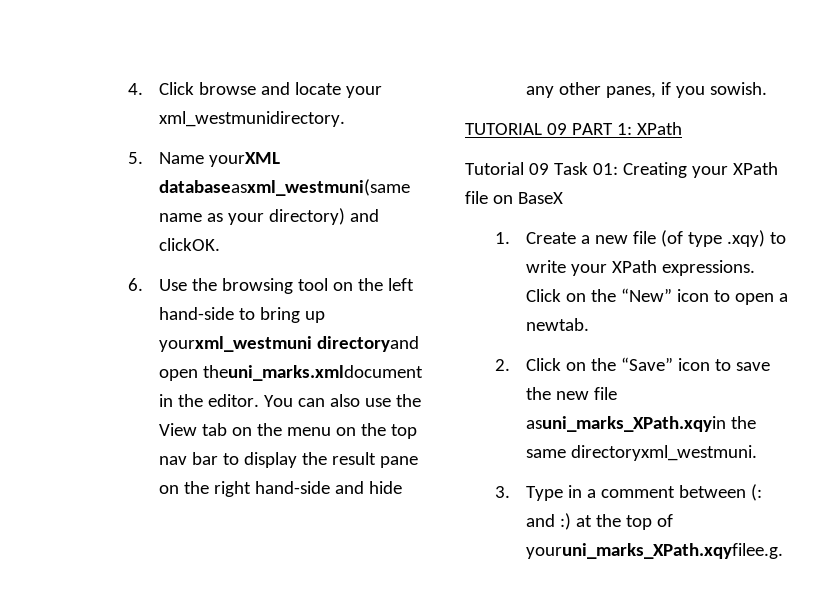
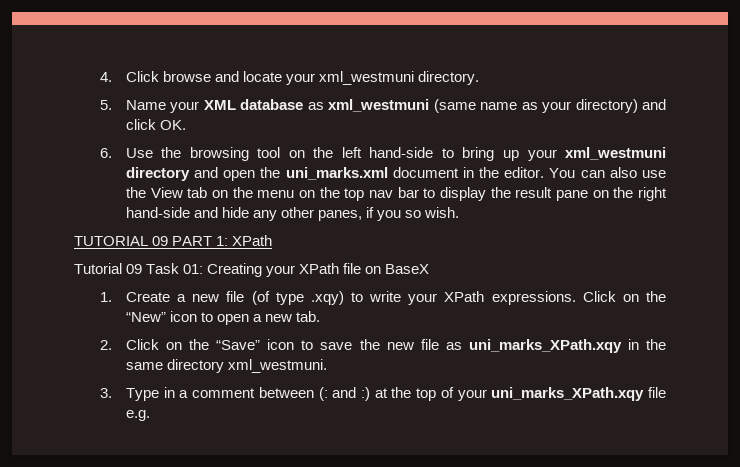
[158,111,345,127] xml_westmunidirectory. -> [319,71,480,85] xml_westmuni directory.
[208,152,280,167] [158,179,410,196] yourXML databaseasxml_westmuni(same -> [170,99,476,113] your XML database as xml_westmuni (same
[158,238,220,251] clickOK. -> [125,119,186,130] click OK.
[158,336,419,352] [158,365,423,381] yourxml_westmuni directoryand open theuni_marks.xmldocument -> [527,147,666,161] [125,167,459,181] your xml_westmuni directory and open the uni_marks.xml document
[709,82,767,95] sowish. -> [405,207,460,218] so wish.
[525,318,589,331] newtab. -> [265,311,321,322] new tab.
[525,416,756,432] [525,445,757,461] asuni_marks_XPath.xqyin the same directoryxml_westmuni. -> [445,339,666,353] [125,359,328,373] as uni_marks_XPath.xqy in the same directory xml_westmuni.
[525,543,783,559] youruni_marks_XPath.xqyfilee.g. -> [457,387,666,401] [125,410,150,421] your uni_marks_XPath.xqy file e.g.

